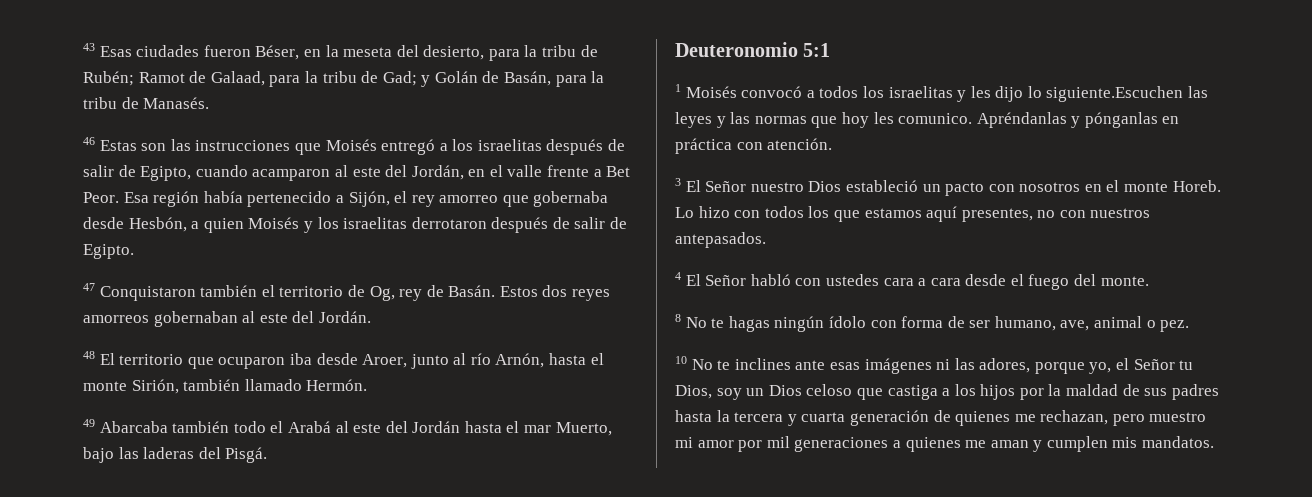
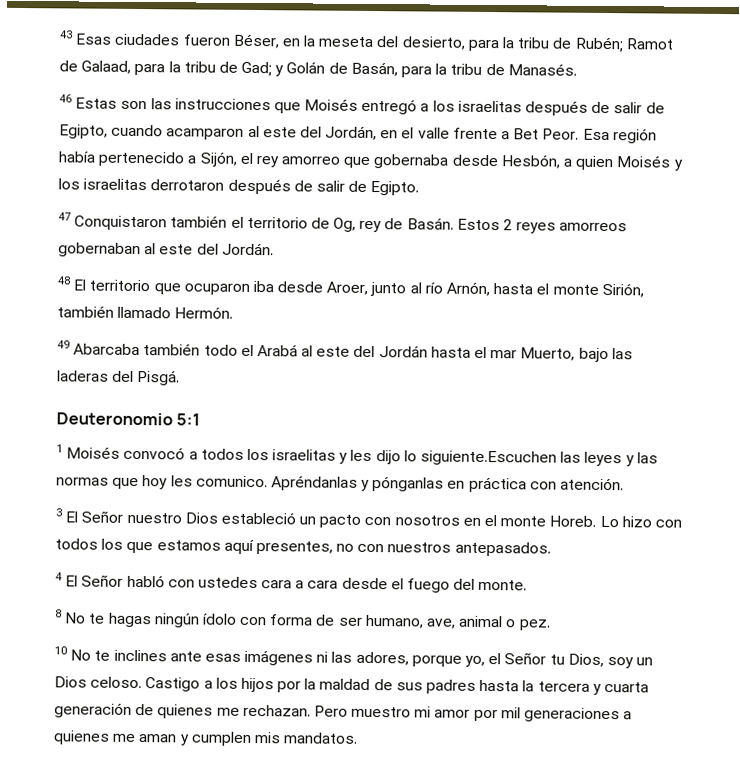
[542,285,568,297] dos -> [503,219,514,231] 2
[806,384,938,400] celoso que castiga -> [90,676,201,692] celoso. Castigo
[1040,410,1145,426] rechazan, pero -> [242,704,348,717] rechazan. Pero

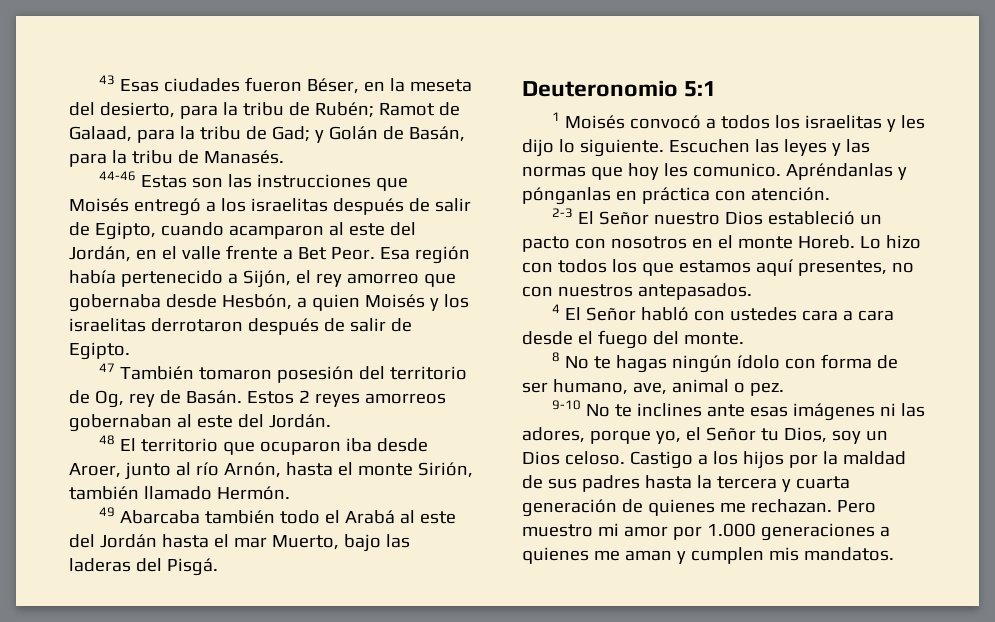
[59,94,72,103] 46 -> [99,171,137,181] 44-46
[74,215,244,231] Conquistaron también el -> [120,366,386,383] También tomaron posesión del
[420,450,558,466] siguiente.Escuchen -> [579,139,750,157] siguiente. Escuchen
[55,508,62,517] 3 -> [552,208,574,218] 2-3
[54,646,67,655] 10 -> [552,400,582,410] 9-10
[500,707,521,719] mil -> [706,523,756,537] 1.000

